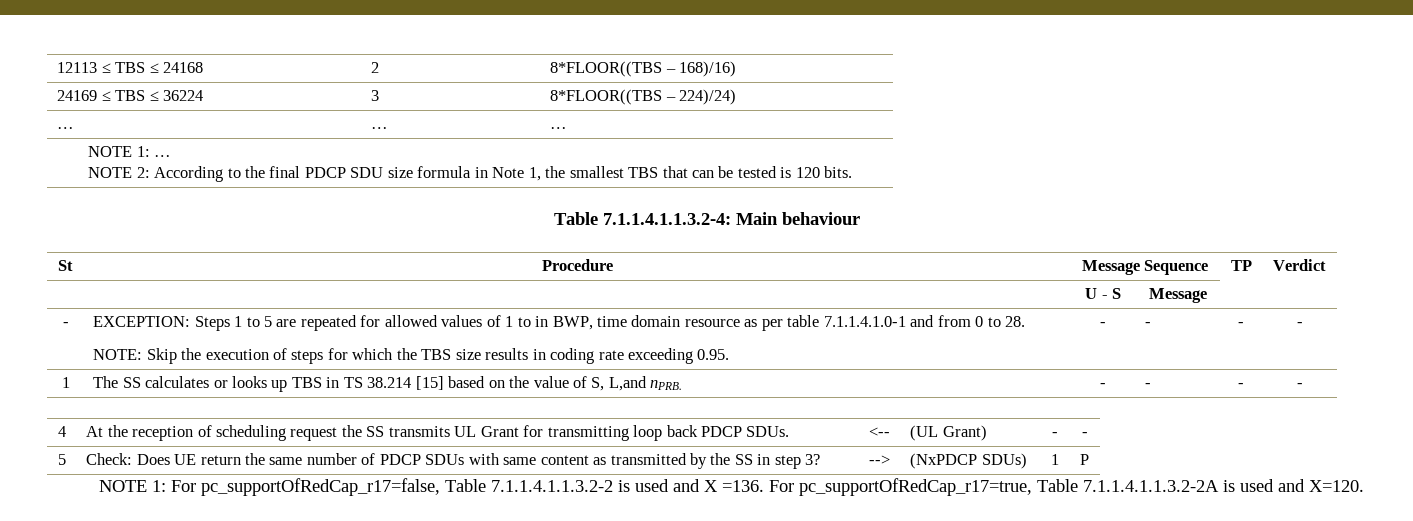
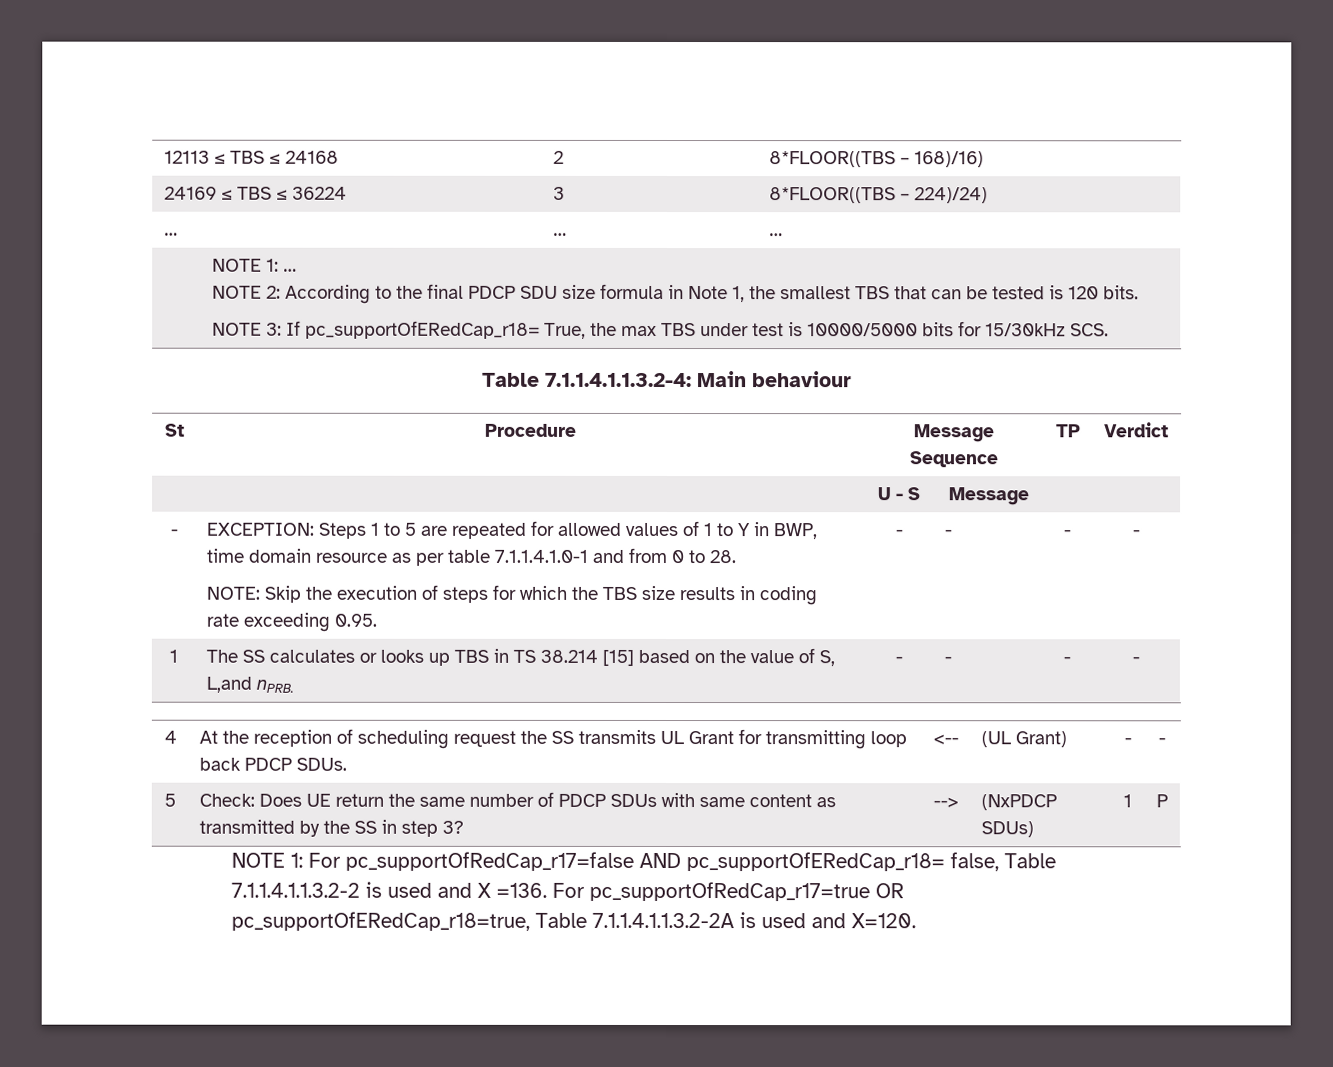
(853, 172) none -> [211,320,1109,339] // NOTE 3: If pc_supportOfERedCap_r18= True, the max TBS under test is 10000/5000 bits for 15/30kHz SCS.
(531, 322) none -> [736,523,751,537] Y
[200,478,440,496] pc_supportOfRedCap_r17=false, -> [345,851,1000,872] pc_supportOfRedCap_r17=false AND pc_supportOfERedCap_r18= false,
[798,478,1032,496] pc_supportOfRedCap_r17=true, -> [589,881,905,902] [231,911,531,931] pc_supportOfRedCap_r17=true OR pc_supportOfERedCap_r18=true,

